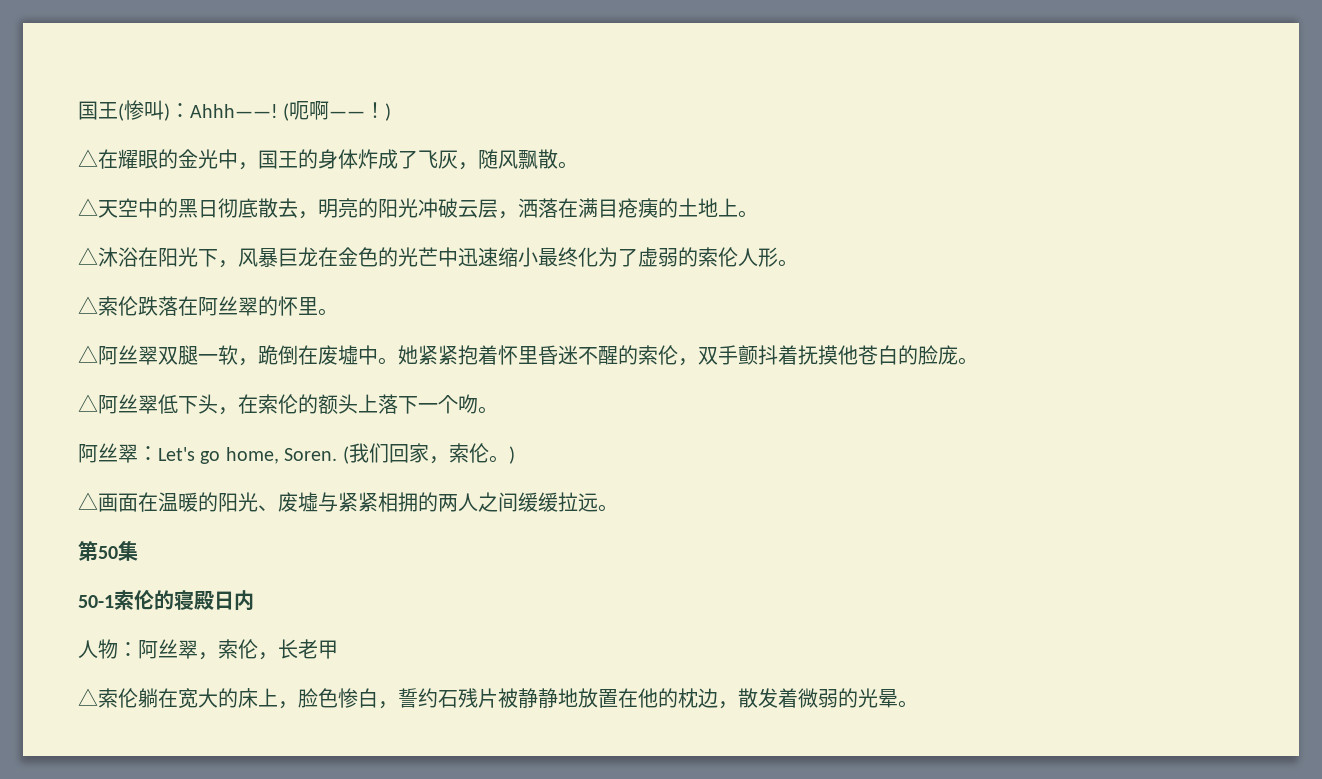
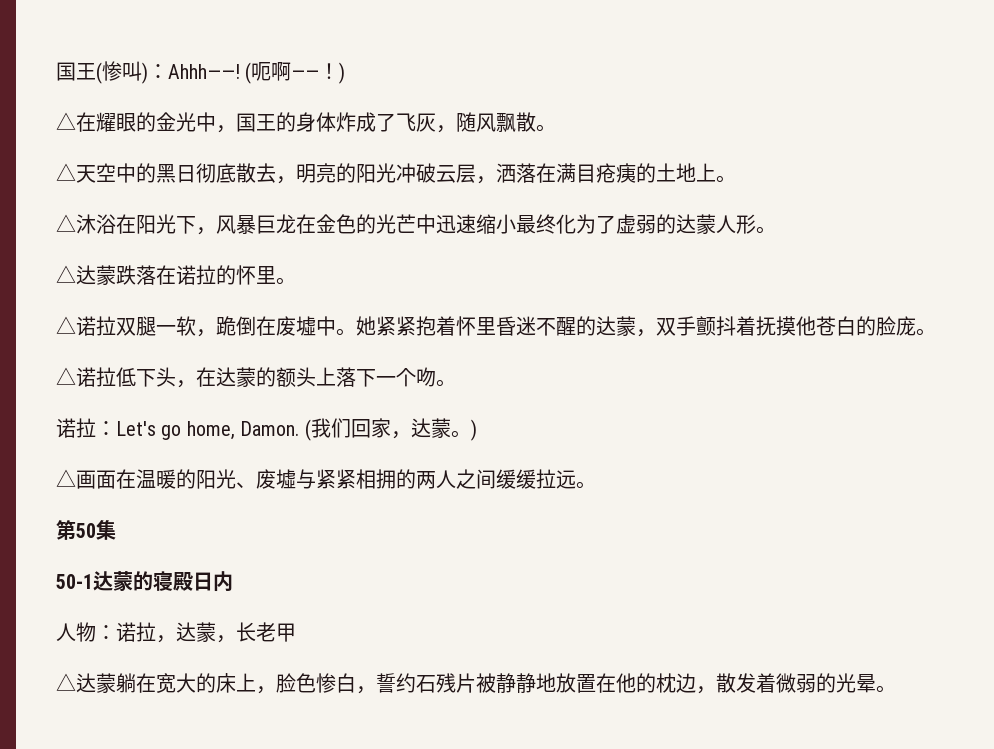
[698,247,738,267] 索伦 -> [676,214,716,234] 达蒙
[98,296,258,316] 索伦跌落在阿丝翠 -> [76,265,216,285] 达蒙跌落在诺拉
[98,345,158,365] 阿丝翠 -> [76,316,116,336] 诺拉
[638,345,678,365] 索伦 -> [596,316,636,336] 达蒙
[98,394,158,414] 阿丝翠 -> [76,367,116,387] 诺拉
[258,394,298,414] 索伦 -> [216,367,256,387] 达蒙
[78,443,138,463] 阿丝翠 -> [56,418,96,438] 诺拉
[284,448,338,461] Soren. -> [240,421,300,436] Damon.
[448,443,489,463] 索伦 -> [410,418,451,438] 达蒙
[114,590,154,610] 索伦 -> [93,571,133,591] 达蒙
[138,639,258,660] 阿丝翠，索伦 -> [116,622,216,643] 诺拉，达蒙
[98,688,138,708] 索伦 -> [76,673,116,693] 达蒙

